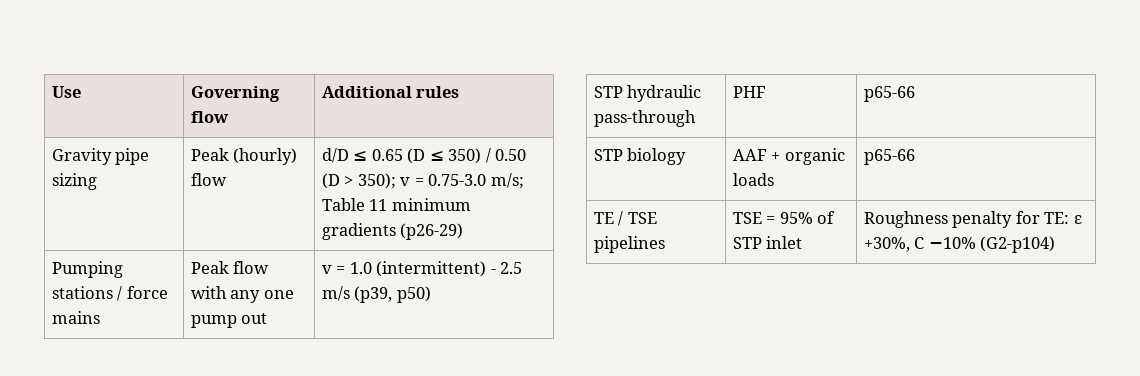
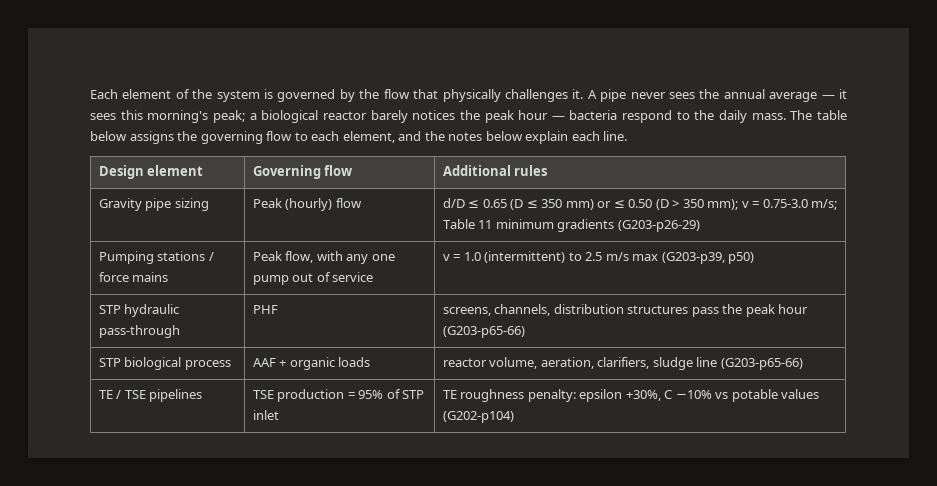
[51,86,81,98] Use -> [90,89,847,102] [90,110,847,123] [90,131,628,144] [98,165,204,179] Each element of the system is governed by the flow that physically challenges it. A pipe never sees the annual average — it sees this morning's peak; a biological reactor barely notices the peak hour — bacteria respond to the daily mass. The table below assigns the governing flow to each element, and the notes below explain each line. // Design element
[448,148,491,164] 350) / -> [541,199,625,210] 350 mm) or ≤
[357,173,396,189] 350); -> [682,199,739,210] 350 mm);
[400,223,464,240] (p26-29) -> [617,220,700,232] (G203-p26-29)
[233,261,270,274] flow -> [285,251,314,263] flow,
(268, 318) none -> [316,272,374,282] of service
[490,269,496,274] - -> [568,252,582,261] to
[354,286,393,303] (p39, -> [632,252,725,264] max (G203-p39,
[863,86,915,102] [593,148,687,165] p65-66 // STP biology -> [442,304,809,317] [442,326,525,338] [98,357,231,370] screens, channels, distribution structures pass the peak hour (G203-p65-66) // STP biological process
[863,149,915,165] p65-66 -> [442,357,803,370] reactor volume, aeration, clarifiers, sludge line (G203-p65-66)
(762, 218) none -> [277,389,345,402] production
[863,211,1082,228] [863,236,1056,253] Roughness penalty for TE: ε +30%, C −10% (G2-p104) -> [442,389,820,402] [442,411,514,423] TE roughness penalty: epsilon +30%, C −10% vs potable values (G202-p104)

